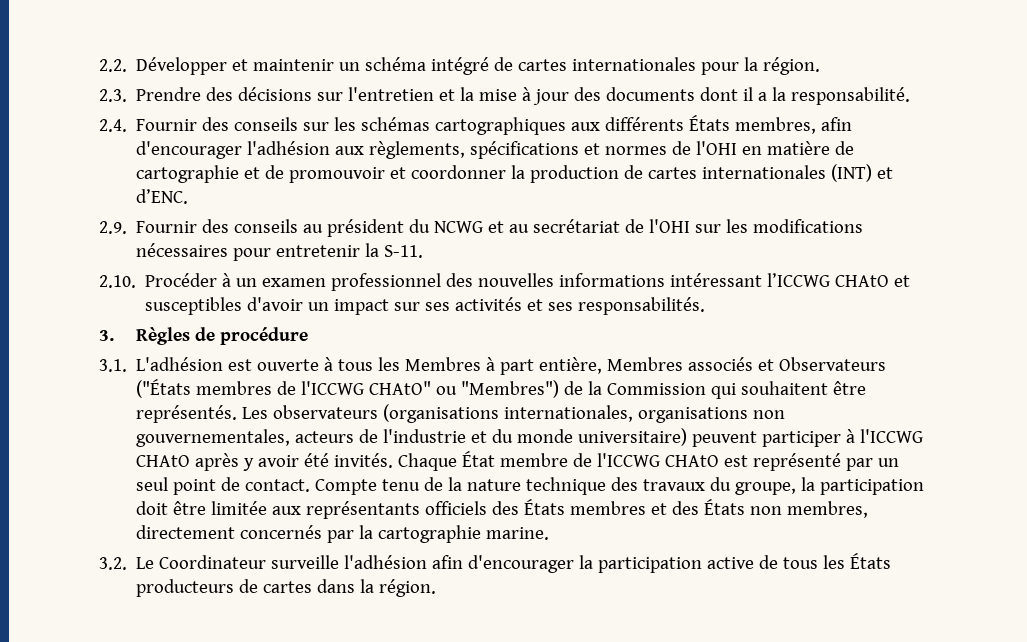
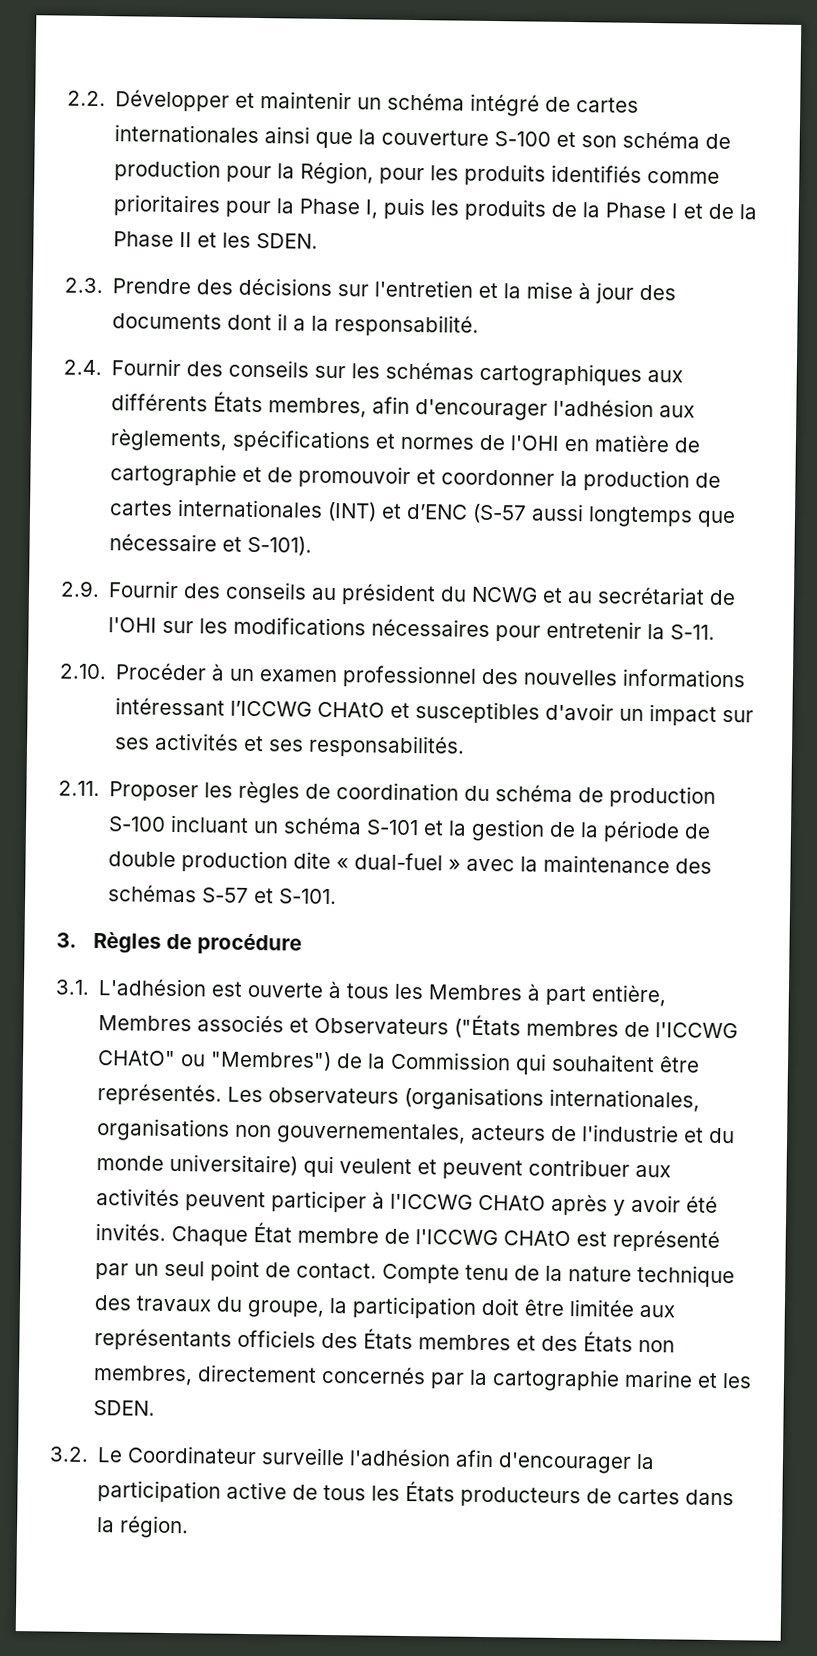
[701,57,821,75] pour la région. -> [264,126,732,150] [114,159,721,186] [113,194,758,221] [113,231,319,249] ainsi que la couverture S-100 et son schéma de production pour la Région, pour les produits identifiés comme prioritaires pour la Phase I, puis les produits de la Phase I et de la Phase II et les SDEN.
[136,189,189,204] d’ENC. -> [406,503,737,528] [109,533,313,556] d’ENC (S-57 aussi longtemps que nécessaire et S-101).
(706, 306) none -> [58,780,717,808] [108,814,712,843] [108,850,713,874] [108,884,338,905] // 2.11. Proposer les règles de coordination du schéma de production S-100 incluant un schéma S-101 et la gestion de la période de double production dite « dual-fuel » avec la maintenance des schémas S-57 et S-101.
(688, 437) none -> [303,1155,672,1180] [96,1188,181,1207] qui veulent et peuvent contribuer aux activités
[486,527,550,540] marine. -> [624,1369,753,1389] [93,1400,156,1416] marine et les SDEN.

